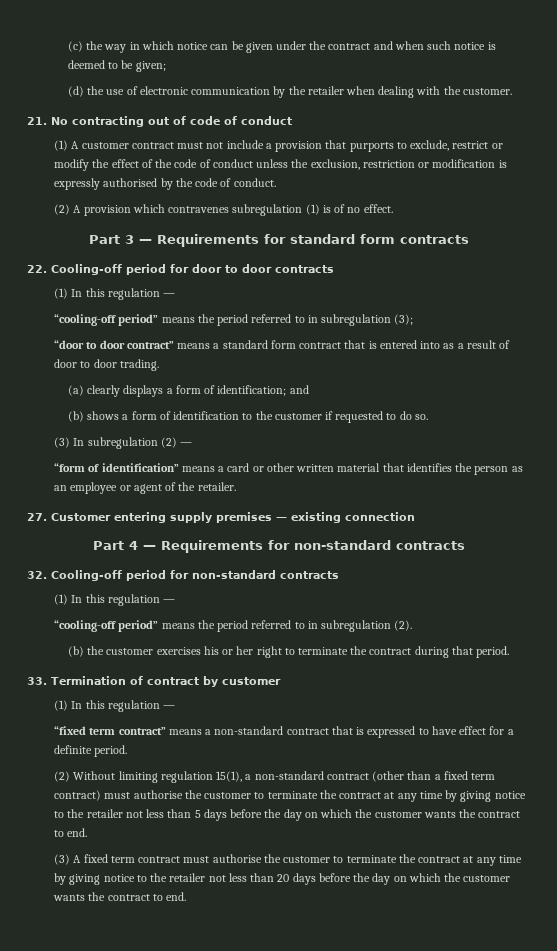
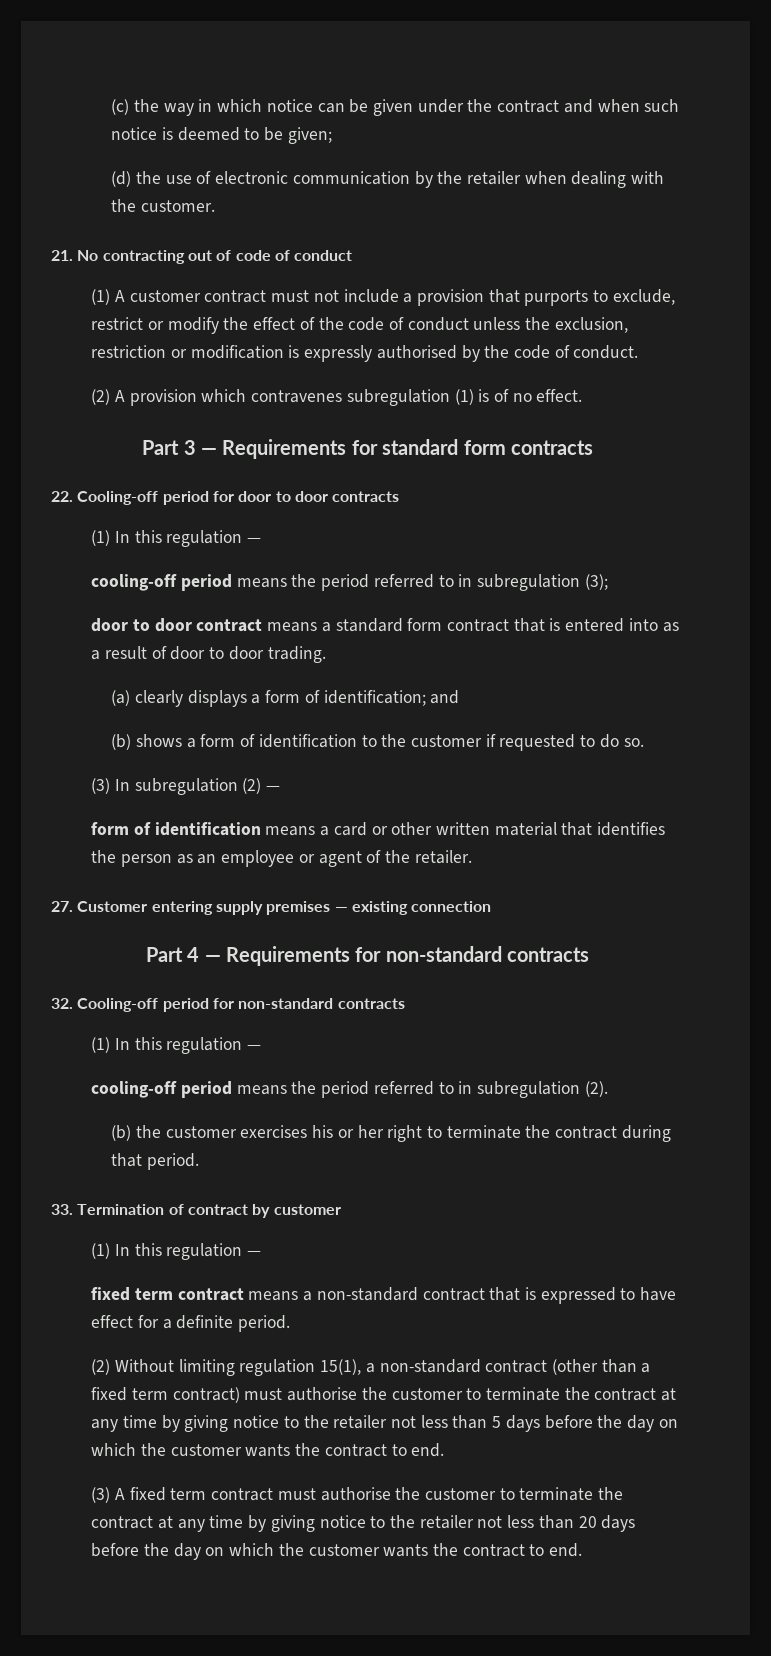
[54,314,159,326] “cooling-off period” -> [91,574,232,591] cooling-off period
[54,340,174,349] “door to door contract” -> [91,618,263,632] door to door contract
[54,463,179,472] “form of identification” -> [91,822,261,836] form of identification
[54,620,159,632] “cooling-off period” -> [91,1081,232,1098] cooling-off period
[54,726,166,735] “fixed term contract” -> [91,1287,244,1301] fixed term contract

